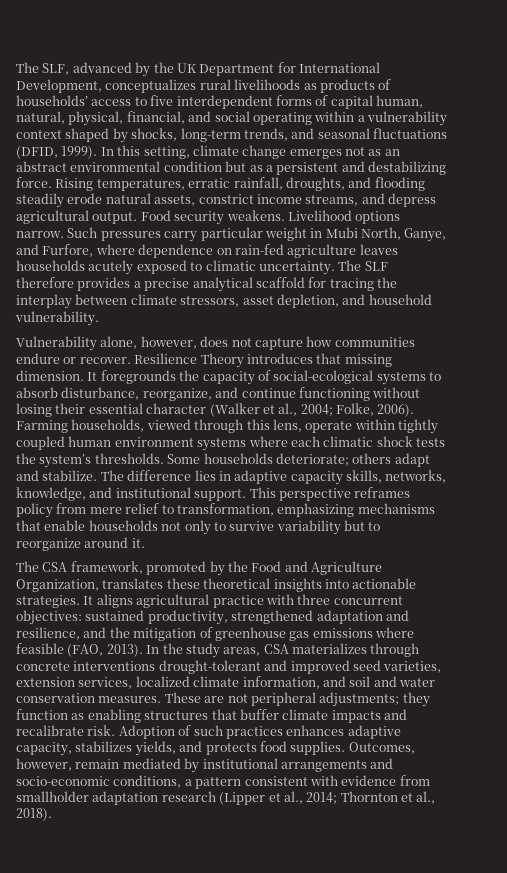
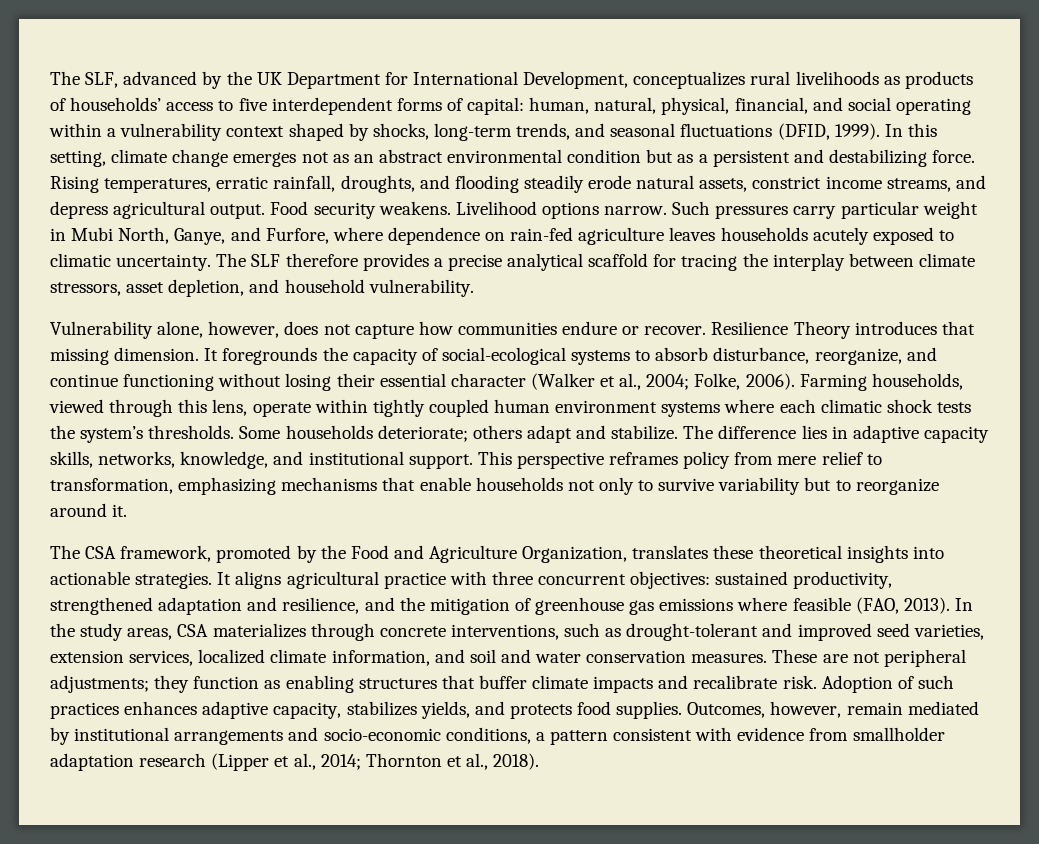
[330,95,373,109] capital -> [467,97,525,115] capital:
[73,661,156,671] interventions -> [450,623,622,640] interventions, such as

